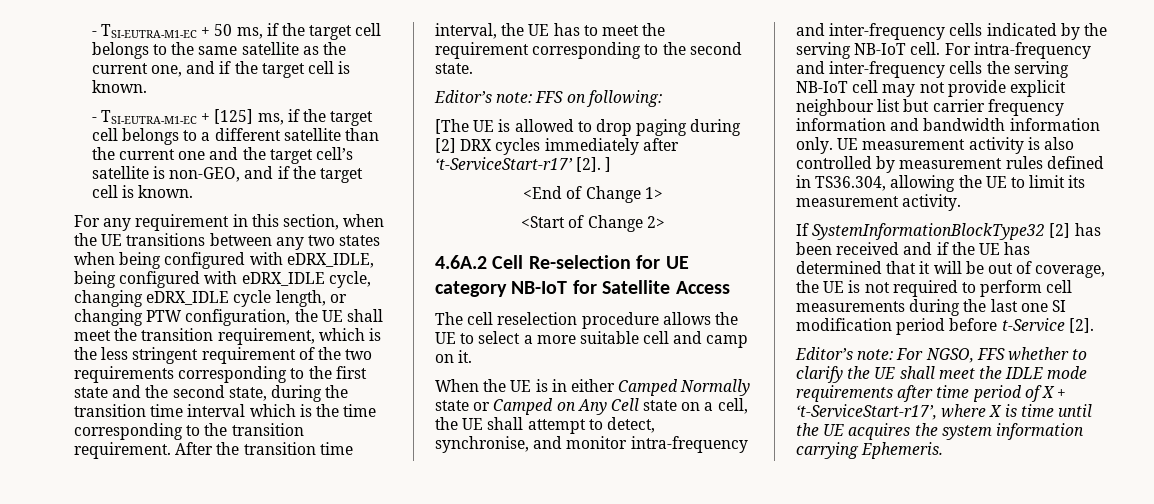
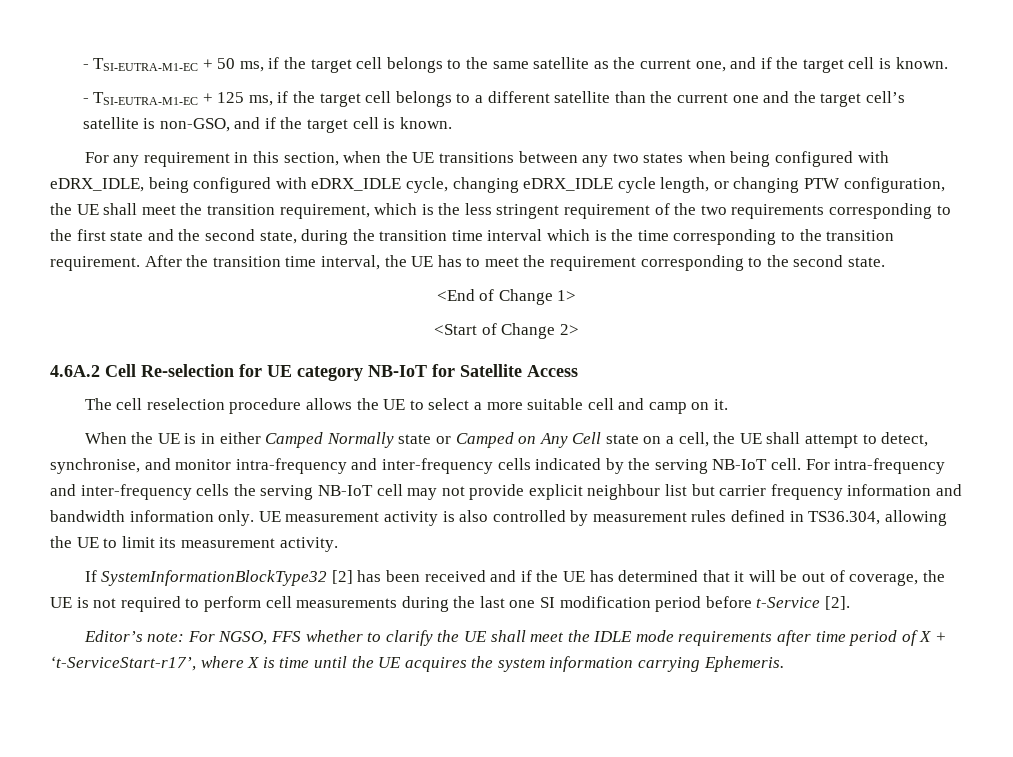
[214,109,254,124] [125] -> [217,92,245,103] 125
[169,167,241,182] non-GEO, -> [159,118,230,132] non-GSO,
[434,90,662,107] [435,119,742,136] [435,138,679,155] [435,157,612,172] // Editor’s note: FFS on following: // [The UE is allowed to drop paging during [2] DRX cycles immediately after ‘t-ServiceStart-r17’ [2]. ] -> (886, 262) none

